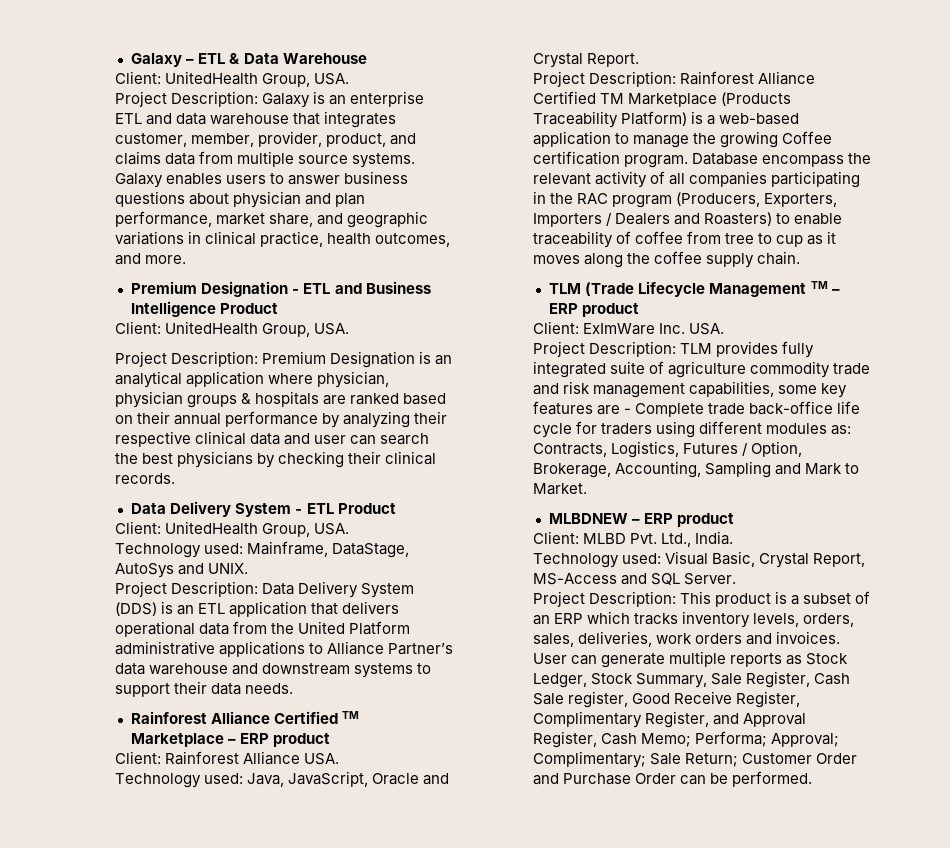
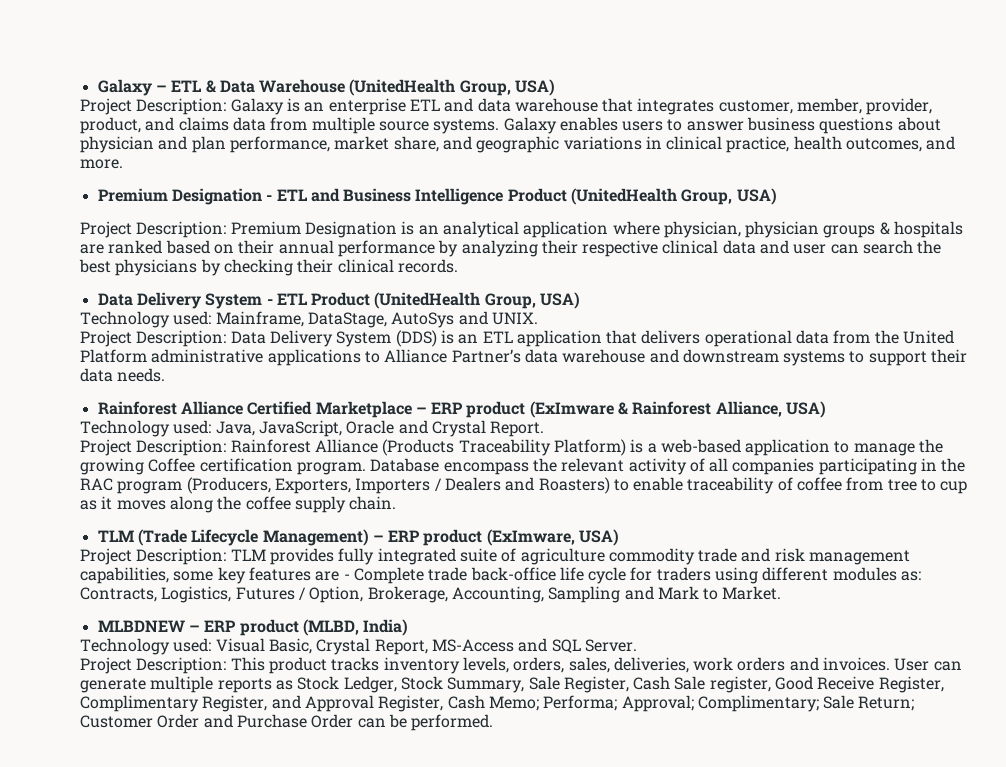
[114,71,349,87] // Client: UnitedHealth Group, USA. -> [349,79,556,96] (UnitedHealth Group, USA)
[114,321,349,337] // Client: UnitedHealth Group, USA. -> [571,188,777,205] (UnitedHealth Group, USA)
[114,521,349,537] // Client: UnitedHealth Group, USA. -> [374,292,581,309] (UnitedHealth Group, USA)
[342,711,360,719] TM -> (313, 408) none
[114,751,339,765] // Client: Rainforest Alliance USA. -> [529,401,827,418] (ExImware & Rainforest Alliance, USA)
[532,91,717,107] Certified TM Marketplace -> (378, 446) none
[709,281,828,297] [831,289,840,294] [549,303,640,317] [532,321,724,335] Management TM – ERP product // Client: ExImWare Inc. USA. -> [262,529,620,546] Management) – ERP product (ExImware, USA)
[532,531,734,547] // Client: MLBD Pvt. Ltd., India. -> [302,619,409,636] (MLBD, India)
[775,591,871,605] [532,611,630,625] is a subset of an ERP which -> (327, 665) none

